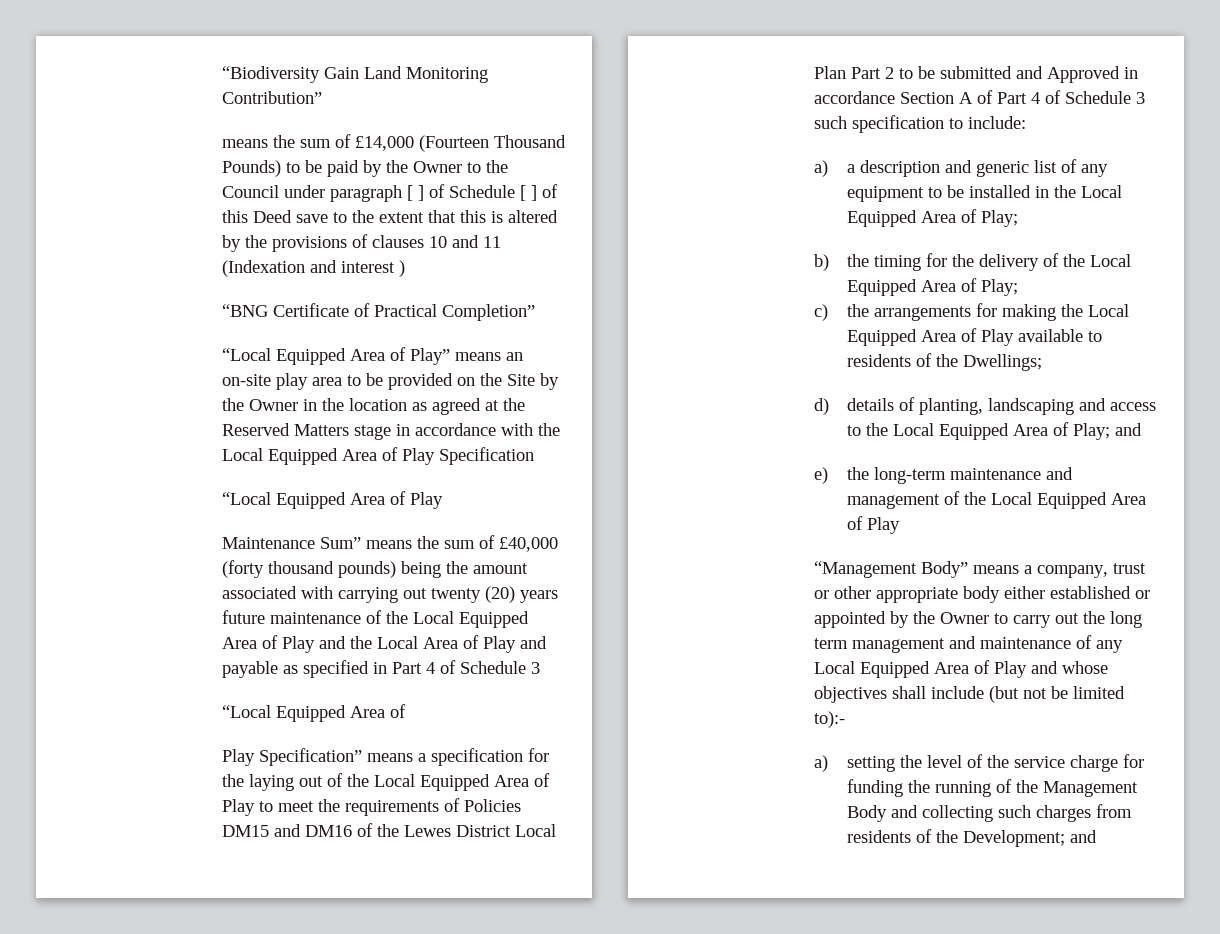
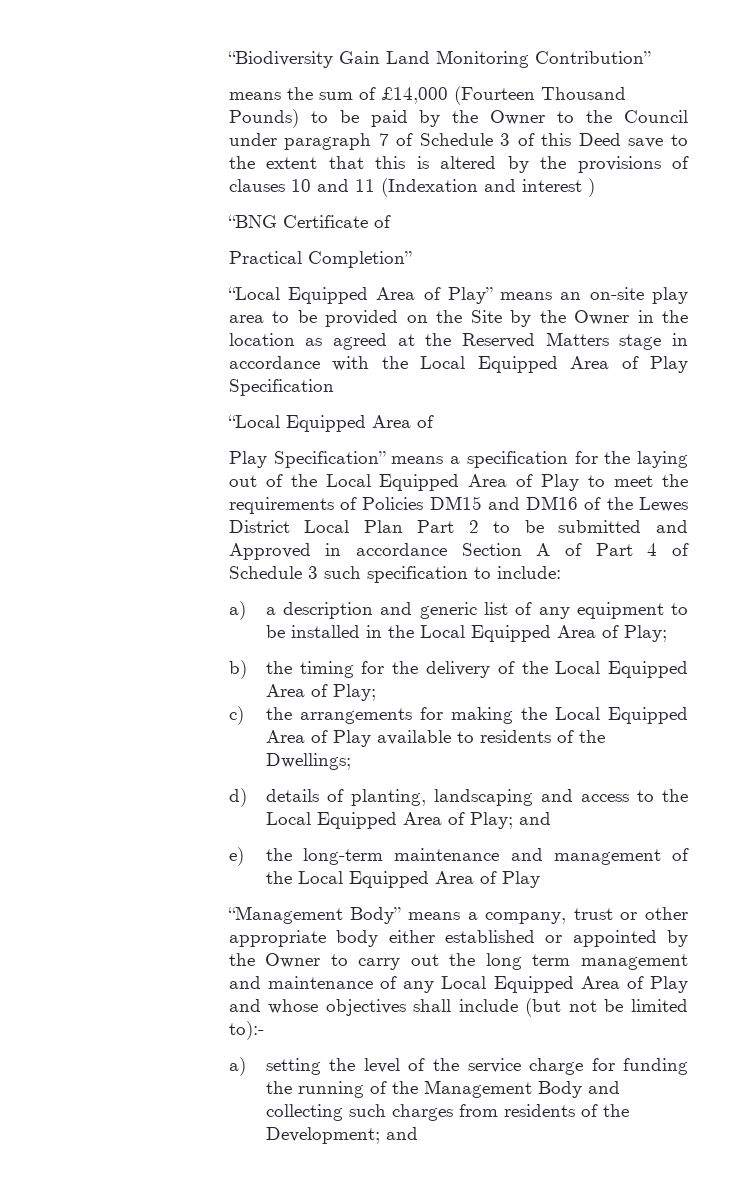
[406,184,537,201] [ ] of Schedule [ ] -> [378,133,511,146] 7 of Schedule 3
(370, 310) none -> (391, 221) //
[221,491,443,509] [221,535,558,552] [221,560,528,578] [221,586,558,603] [221,610,529,628] [221,635,547,653] [221,660,540,678] // “Local Equipped Area of Play // Maintenance Sum” means the sum of £40,000 (forty thousand pounds) being the amount associated with carrying out twenty (20) years future maintenance of the Local Equipped Area of Play and the Local Area of Play and payable as specified in Part 4 of Schedule 3 -> (334, 387) none

